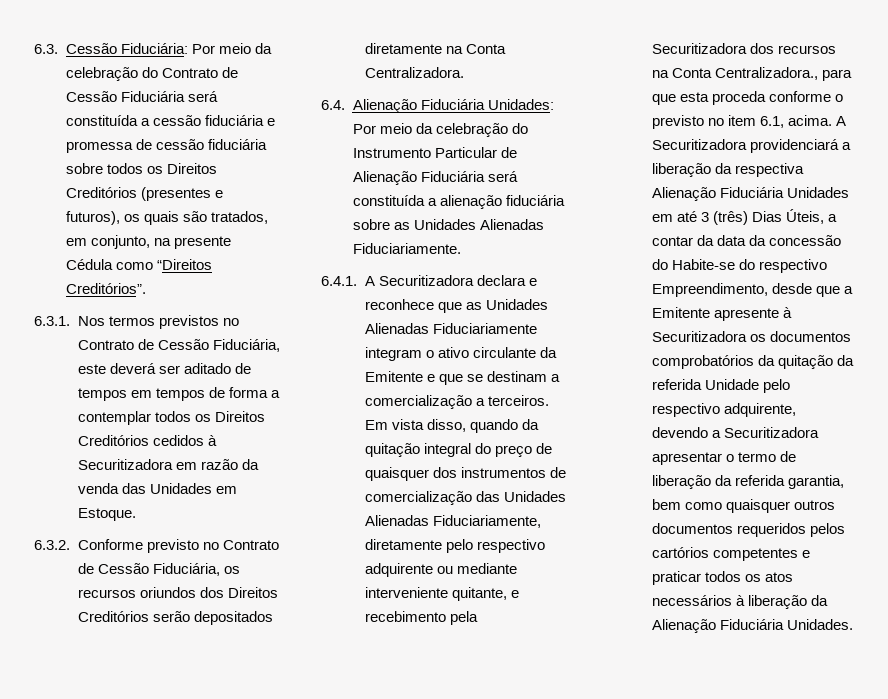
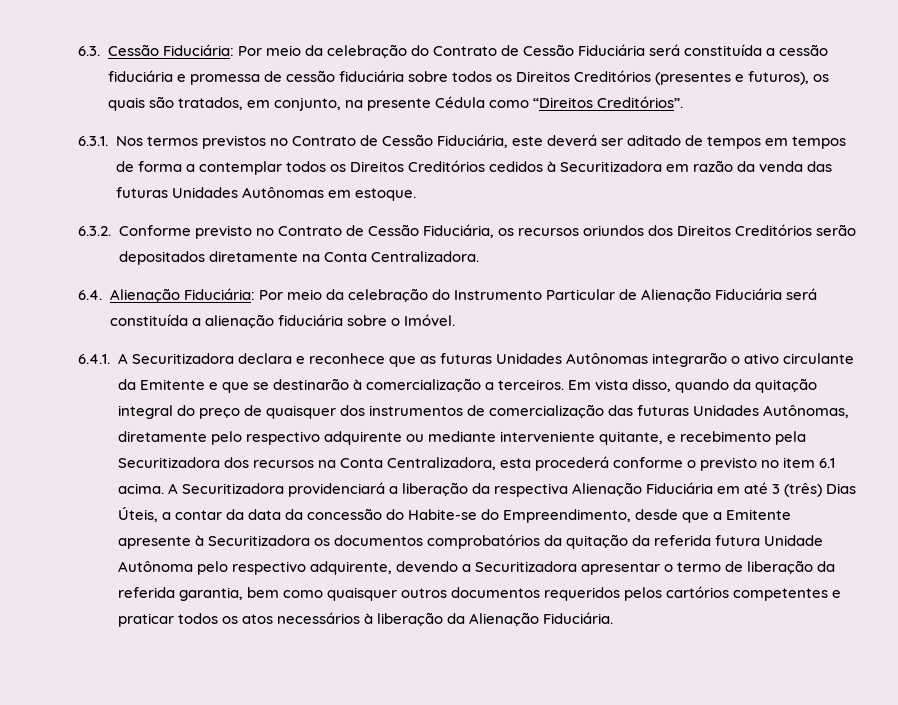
[149,483,237,494] [77,508,136,521] Unidades em Estoque. -> [115,187,416,201] futuras Unidades Autônomas em estoque.
[420,99,554,110] Fiduciária Unidades: -> [183,288,255,300] Fiduciária:
[393,219,544,230] [352,243,461,254] as Unidades Alienadas Fiduciariamente. -> [390,314,455,326] o Imóvel.
[485,299,548,310] [364,323,537,334] [364,347,422,361] Unidades Alienadas Fiduciariamente integram -> [439,352,727,367] futuras Unidades Autônomas integrarão
[486,371,560,382] destinam a -> [272,378,362,390] destinarão à
[503,491,566,502] [364,515,541,528] Unidades Alienadas Fiduciariamente, -> [637,405,850,418] futuras Unidades Autônomas,
[714,67,852,81] [651,91,766,105] Centralizadora., para que esta proceda -> [386,456,609,471] Centralizadora, esta procederá
[759,116,784,128] 6.1, -> [819,458,836,468] 6.1
[786,187,849,198] Unidades -> (713, 488) none
[758,259,827,273] respectivo -> (499, 514) none
[704,379,759,390] Unidade -> [715,535,824,546] [117,561,193,572] futura Unidade Autônoma
[719,619,853,630] Fiduciária Unidades. -> [542,612,613,624] Fiduciária.

